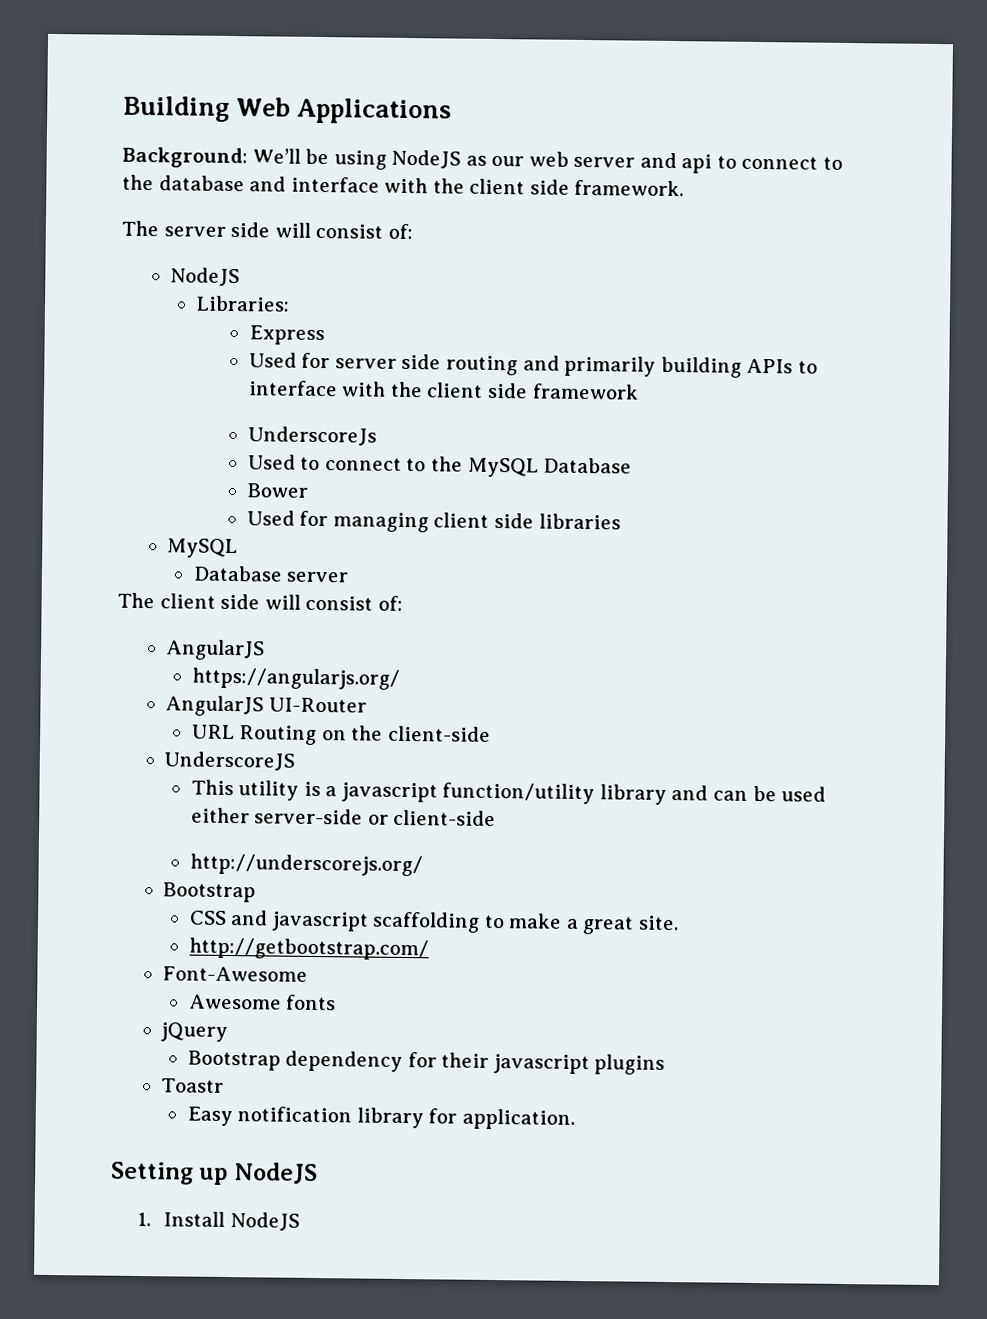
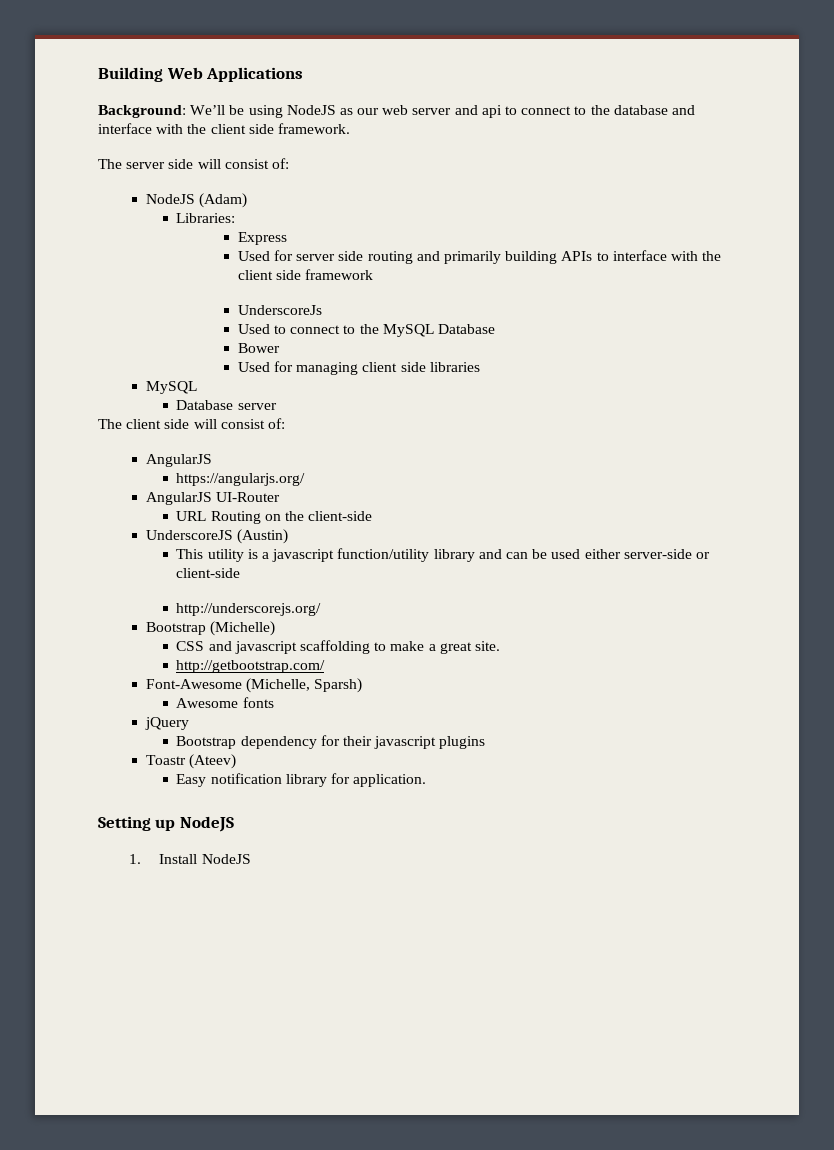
(241, 277) none -> [198,193,247,208] (Adam)
(296, 761) none -> [236,529,288,544] (Austin)
(257, 892) none -> [209,621,275,636] (Michelle)
(309, 974) none -> [245,678,363,693] (Michelle, Sparsh)
(225, 1085) none -> [188,754,236,769] (Ateev)

